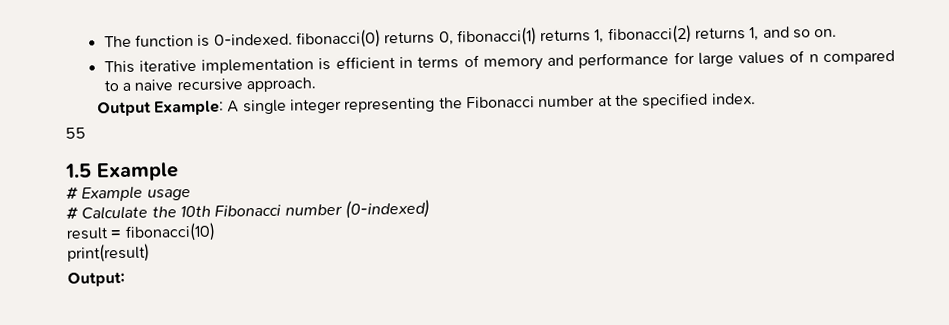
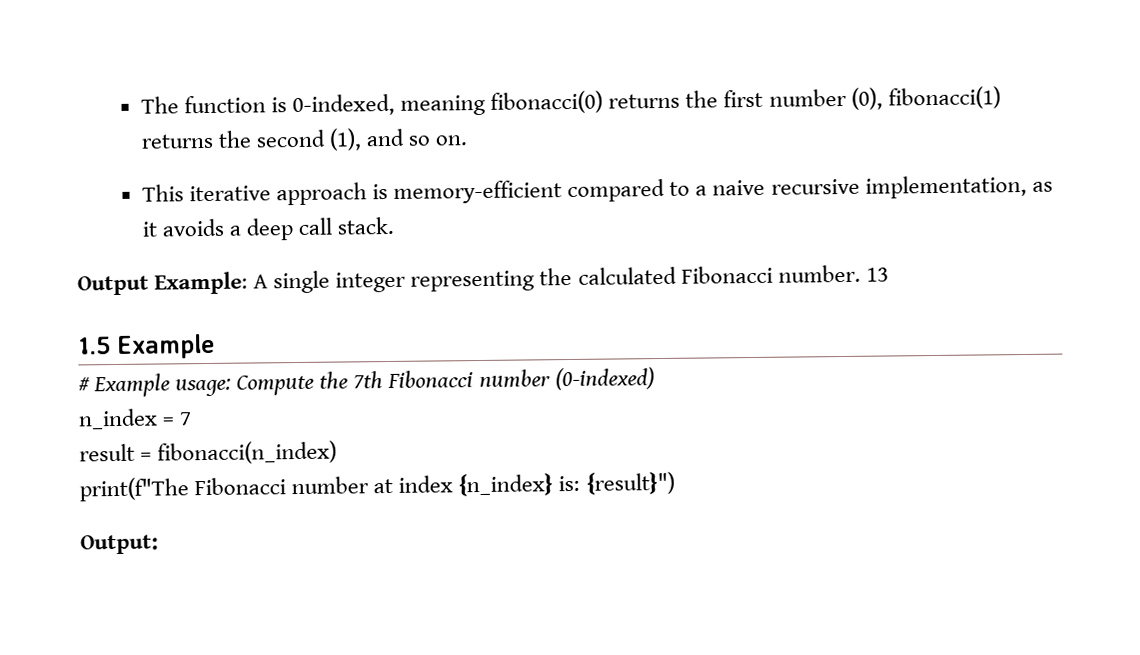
[213,24,760,49] 0-indexed. fibonacci(0) returns 0, fibonacci(1) returns 1, fibonacci(2) returns 1, -> [292,86,1001,117] [140,128,363,151] 0-indexed, meaning fibonacci(0) returns the first number (0), fibonacci(1) returns the second (1),
[201,50,819,74] implementation is efficient in terms of memory and performance for large values of n -> [276,180,563,206] approach is memory-efficient
[245,77,316,93] approach. -> [864,174,1053,199] [141,216,395,241] implementation, as it avoids a deep call stack.
[465,92,756,109] [65,127,86,139] Fibonacci number at the specified index. // 55 -> [577,264,889,285] calculated Fibonacci number. 13
[146,188,191,201] [66,205,211,220] usage // # Calculate the 10th -> [175,371,384,397] usage: Compute the 7th
(430, 209) none -> [78,408,193,430] // n_index = 7
[124,222,216,242] [67,243,150,263] fibonacci(10) // print(result) -> [157,440,338,465] [79,471,675,502] fibonacci(n_index) // print(f"The Fibonacci number at index {n_index} is: {result}")

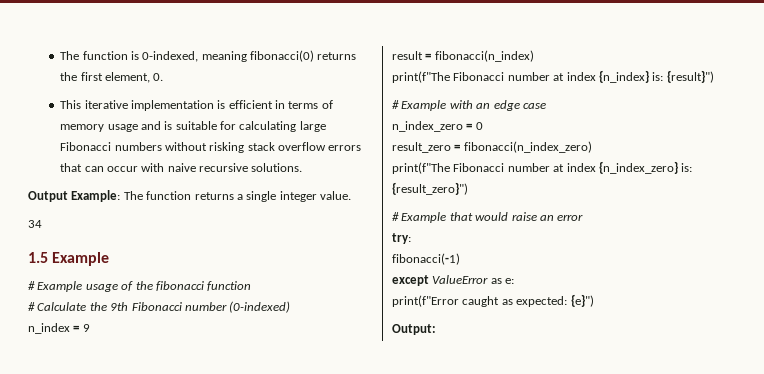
[768,86,1001,110] [140,128,468,151] [141,174,1053,206] [141,216,395,241] [77,264,889,296] [78,333,215,359] [78,371,384,398] number (0), fibonacci(1) returns the second (1), and so on. // This iterative approach is memory-efficient compared to a naive recursive implementation, as it avoids a deep call stack. // Output Example: A single integer representing the calculated Fibonacci number. 13 // 1.5 Example // # Example usage: Compute the 7th -> [104,72,164,83] [60,100,333,111] [60,121,326,132] [60,142,362,153] [60,163,303,172] [28,190,351,202] [28,220,42,228] [28,252,110,266] [28,281,252,292] [28,302,129,311] element, 0. // This iterative implementation is efficient in terms of memory usage and is suitable for calculating large Fibonacci numbers without risking stack overflow errors that can occur with naive recursive solutions. // Output Example: The function returns a single integer value. // 34 // 1.5 Example // # Example usage of the fibonacci function // # Calculate the 9th
[179,412,193,426] 7 -> [82,324,90,332] 9
(675, 483) none -> [392,100,546,111] [392,121,483,132] [392,141,592,153] [392,161,693,174] [392,182,468,195] [392,212,584,223] [392,233,411,244] [392,253,460,265] [392,275,515,286] [392,294,594,307] // # Example with an edge case // n_index_zero = 0 // result_zero = fibonacci(n_index_zero) // print(f"The Fibonacci number at index {n_index_zero} is: {result_zero}") // # Example that would raise an error // try: // fibonacci(-1) // except ValueError as e: // print(f"Error caught as expected: {e}")

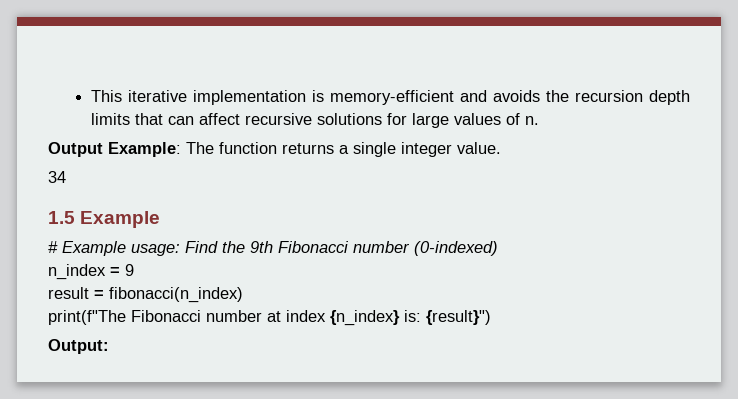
[60,50,357,62] [60,72,164,83] [60,100,333,111] [60,121,326,132] [60,142,362,153] [60,163,303,172] The function is 0-indexed, meaning fibonacci(0) returns the first element, 0. // This iterative implementation is efficient in terms of memory usage and is suitable for calculating large Fibonacci numbers without risking stack overflow errors that can occur with naive recursive solutions. -> [90,90,690,105] [90,113,539,128] This iterative implementation is memory-efficient and avoids the recursion depth limits that can affect recursive solutions for large values of n.
[85,281,252,292] [28,302,87,311] usage of the fibonacci function // # Calculate -> [131,241,218,256] usage: Find
[392,100,546,111] [392,121,483,132] [392,141,592,153] [392,161,693,174] [392,182,468,195] [392,212,584,223] [392,233,411,244] [392,253,460,265] [392,275,515,286] [392,294,594,307] // # Example with an edge case // n_index_zero = 0 // result_zero = fibonacci(n_index_zero) // print(f"The Fibonacci number at index {n_index_zero} is: {result_zero}") // # Example that would raise an error // try: // fibonacci(-1) // except ValueError as e: // print(f"Error caught as expected: {e}") -> (491, 317) none

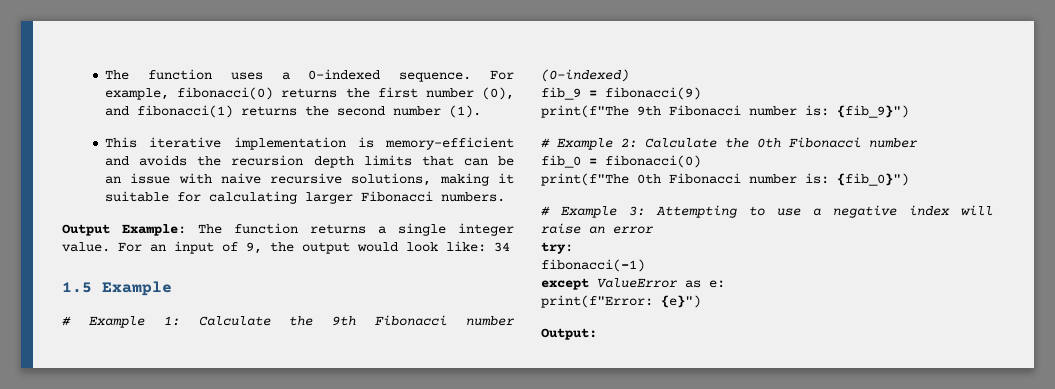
(90, 96) none -> [105,69,514,82] [105,87,515,100] [105,105,482,118] The function uses a 0-indexed sequence. For example, fibonacci(0) returns the first number (0), and fibonacci(1) returns the second number (1). //
[198,113,539,128] affect recursive solutions for large values of n. -> [498,156,514,166] [105,173,514,186] [105,191,506,204] be an issue with naive recursive solutions, making it suitable for calculating larger Fibonacci numbers.
(501, 148) // -> [118,241,486,254] For an input of 9, the output would look like:
[131,241,218,256] usage: Find -> [163,316,271,326] 1: Calculate
[48,264,134,280] [48,287,243,303] [48,310,491,326] n_index = 9 // result = fibonacci(n_index) // print(f"The Fibonacci number at index {n_index} is: {result}") -> [541,87,701,100] [541,105,909,118] [541,137,918,150] [541,155,701,168] [541,173,909,186] [541,205,993,218] [541,223,654,234] [541,242,573,254] [541,259,645,272] [541,278,725,290] [541,295,701,308] fib_9 = fibonacci(9) // print(f"The 9th Fibonacci number is: {fib_9}") // # Example 2: Calculate the 0th Fibonacci number // fib_0 = fibonacci(0) // print(f"The 0th Fibonacci number is: {fib_0}") // # Example 3: Attempting to use a negative index will raise an error // try: // fibonacci(-1) // except ValueError as e: // print(f"Error: {e}")

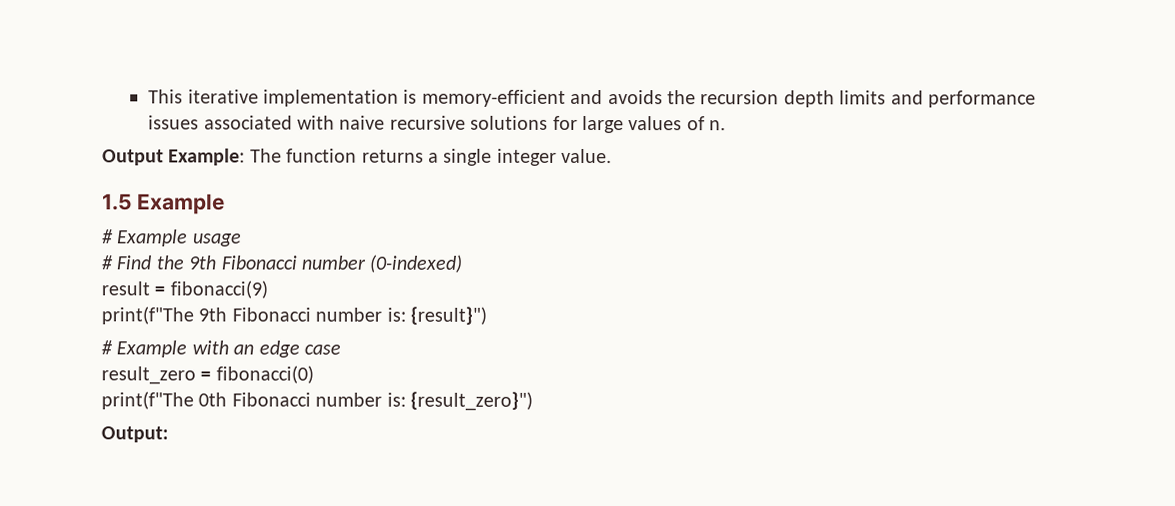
[105,69,514,82] [105,87,515,100] [105,105,482,118] The function uses a 0-indexed sequence. For example, fibonacci(0) returns the first number (0), and fibonacci(1) returns the second number (1). // -> (148, 96) none
[421,156,514,166] [105,173,514,186] [105,191,506,204] that can be an issue with naive recursive solutions, making it suitable for calculating larger Fibonacci numbers. -> [890,90,1036,108] [148,115,727,134] and performance issues associated with naive recursive solutions for large values of n.
[118,241,510,254] For an input of 9, the output would look like: 34 -> (613, 156) none
[163,316,271,326] 1: Calculate -> [192,233,242,247] [101,255,152,270] usage // # Find
[541,87,581,100] fib_9 -> [101,281,150,296] result
[837,105,909,118] [541,137,918,150] [541,155,581,168] {fib_9}") // # Example 2: Calculate the 0th Fibonacci number // fib_0 -> [410,306,487,325] [101,340,341,358] [101,366,196,385] {result}") // # Example with an edge case // result_zero
[837,173,909,186] [541,205,993,218] [541,223,654,234] [541,242,573,254] [541,259,645,272] [541,278,725,290] [541,295,701,308] {fib_0}") // # Example 3: Attempting to use a negative index will raise an error // try: // fibonacci(-1) // except ValueError as e: // print(f"Error: {e}") -> [410,391,533,411] {result_zero}")

